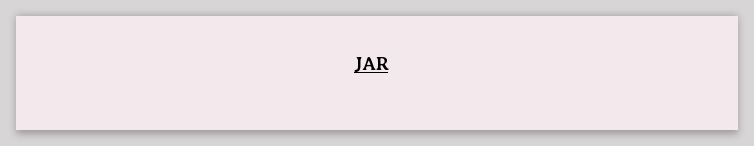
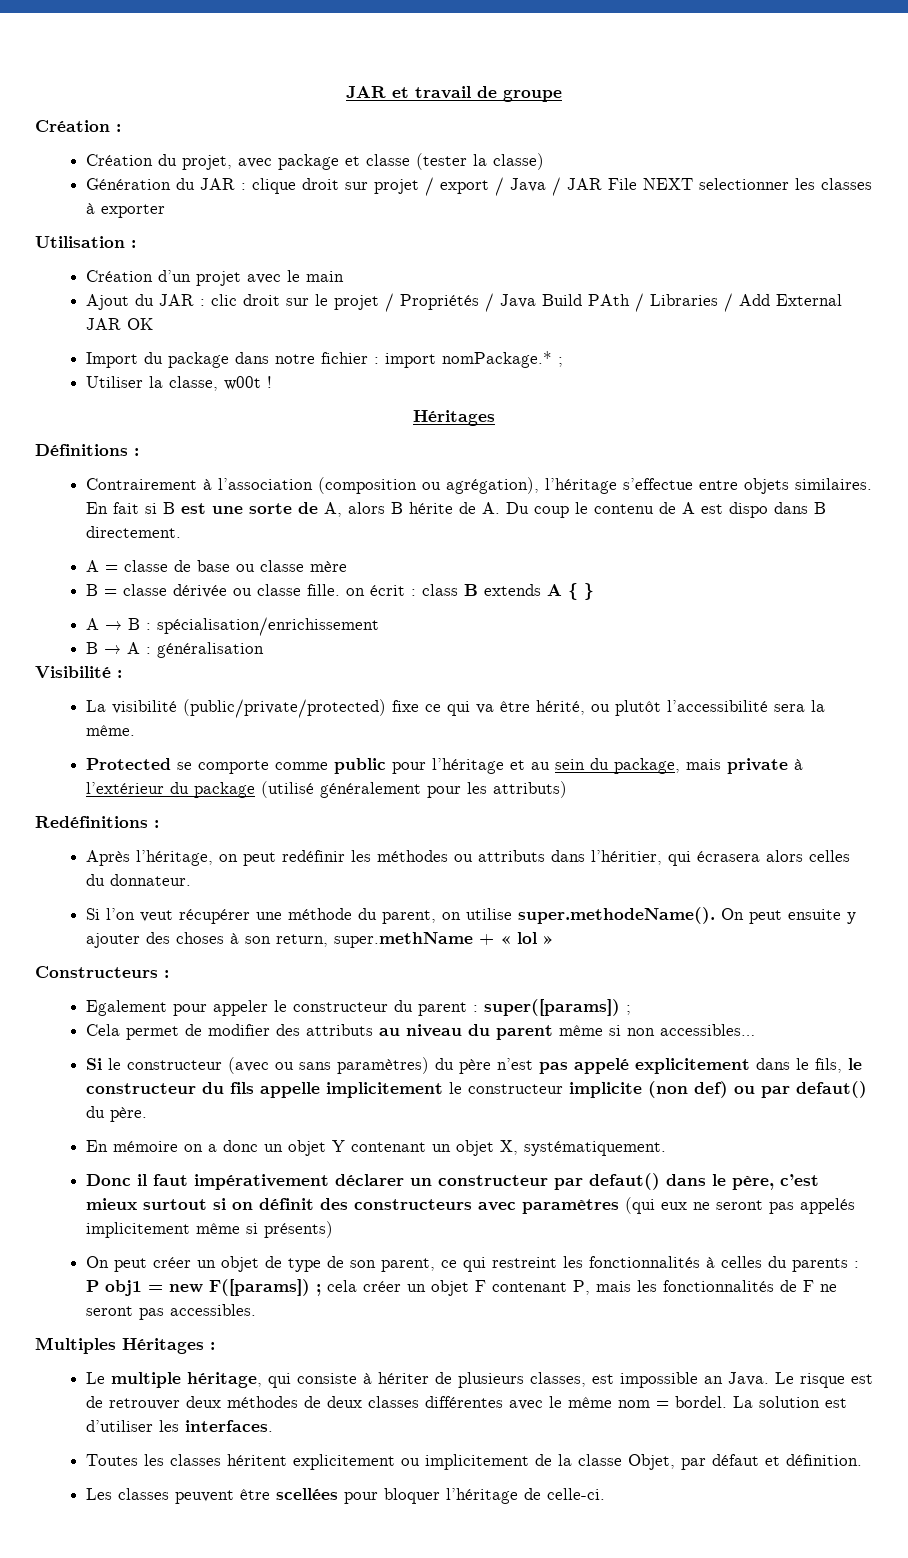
[353,57,389,72] JAR -> [346,86,562,102] [35,120,121,132] [85,153,544,170] [85,177,872,196] [85,203,165,218] [35,236,136,248] [85,270,344,286] [85,293,842,312] [85,318,153,330] [85,351,563,368] [85,376,272,391] [413,410,495,426] [35,444,139,456] [85,477,872,494] [85,502,826,518] [85,526,181,538] [85,560,347,572] [85,583,594,600] [85,617,379,636] [85,642,264,658] [35,666,122,678] [85,699,825,718] [85,725,135,736] [85,758,803,774] [85,781,567,798] [35,816,159,828] [85,850,850,866] [85,874,191,886] [85,907,856,924] [85,932,554,948] [35,966,169,978] [85,999,631,1016] [85,1024,755,1040] [85,1057,862,1074] [85,1081,867,1098] [85,1106,147,1122] [85,1140,666,1156] [85,1173,819,1190] [85,1197,855,1214] [85,1221,333,1238] [85,1256,859,1272] [85,1279,837,1296] [85,1304,256,1320] [35,1337,215,1354] [85,1372,873,1388] [85,1396,847,1410] [85,1420,273,1432] [85,1454,862,1470] [85,1488,605,1504] JAR et travail de groupe // Création : // Création du projet, avec package et classe (tester la classe) // Génération du JAR : clique droit sur projet / export / Java / JAR File NEXT selectionner les classes à exporter // Utilisation : // Création d’un projet avec le main // Ajout du JAR : clic droit sur le projet / Propriétés / Java Build PAth / Libraries / Add External JAR OK // Import du package dans notre fichier : import nomPackage.* ; // Utiliser la classe, w00t ! // Héritages // Définitions : // Contrairement à l’association (composition ou agrégation), l’héritage s’effectue entre objets similaires. En fait si B est une sorte de A, alors B hérite de A. Du coup le contenu de A est dispo dans B directement. // A = classe de base ou classe mère // B = classe dérivée ou classe fille. on écrit : class B extends A { } // A → B : spécialisation/enrichissement // B → A : généralisation // Visibilité : // La visibilité (public/private/protected) fixe ce qui va être hérité, ou plutôt l’accessibilité sera la même. // Protected se comporte comme public pour l’héritage et au sein du package, mais private à l’extérieur du package (utilisé généralement pour les attributs) // Redéfinitions : // Après l’héritage, on peut redéfinir les méthodes ou attributs dans l’héritier, qui écrasera alors celles du donnateur. // Si l’on veut récupérer une méthode du parent, on utilise super.methodeName(). On peut ensuite y ajouter des choses à son return, super.methName + « lol » // Constructeurs : // Egalement pour appeler le constructeur du parent : super([params]) ; // Cela permet de modifier des attributs au niveau du parent même si non accessibles… // Si le constructeur (avec ou sans paramètres) du père n’est pas appelé explicitement dans le fils, le constructeur du fils appelle implicitement le constructeur implicite (non def) ou par defaut() du père. // En mémoire on a donc un objet Y contenant un objet X, systématiquement. // Donc il faut impérativement déclarer un constructeur par defaut() dans le père, c’est mieux surtout si on définit des constructeurs avec paramètres (qui eux ne seront pas appelés implicitement même si présents) // On peut créer un objet de type de son parent, ce qui restreint les fonctionnalités à celles du parents : P obj1 = new F([params]) ; cela créer un objet F contenant P, mais les fonctionnalités de F ne seront pas accessibles. // Multiples Héritages : // Le multiple héritage, qui consiste à hériter de plusieurs classes, est impossible an Java. Le risque est de retrouver deux méthodes de deux classes différentes avec le même nom = bordel. La solution est d’utiliser les interfaces. // Toutes les classes héritent explicitement ou implicitement de la classe Objet, par défaut et définition. // Les classes peuvent être scellées pour bloquer l’héritage de celle-ci.

